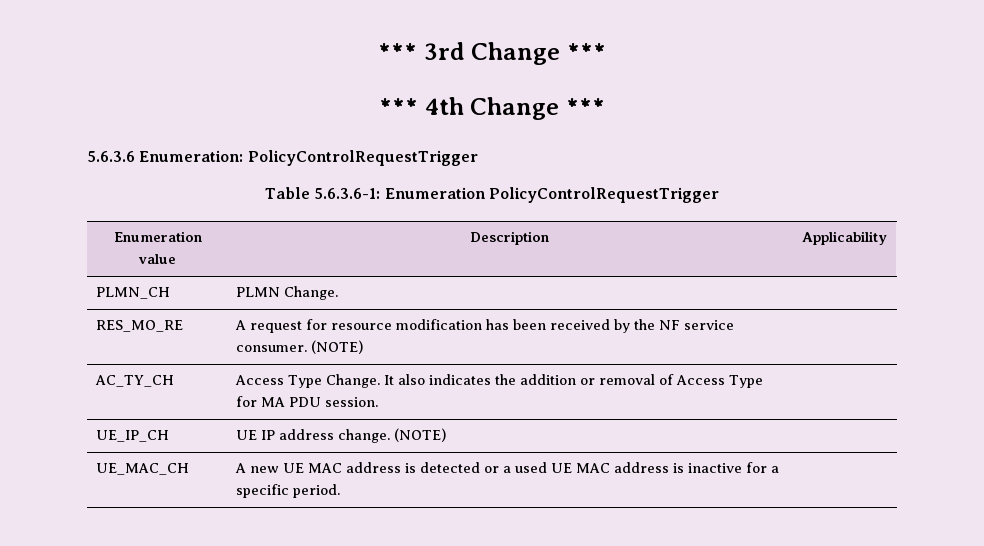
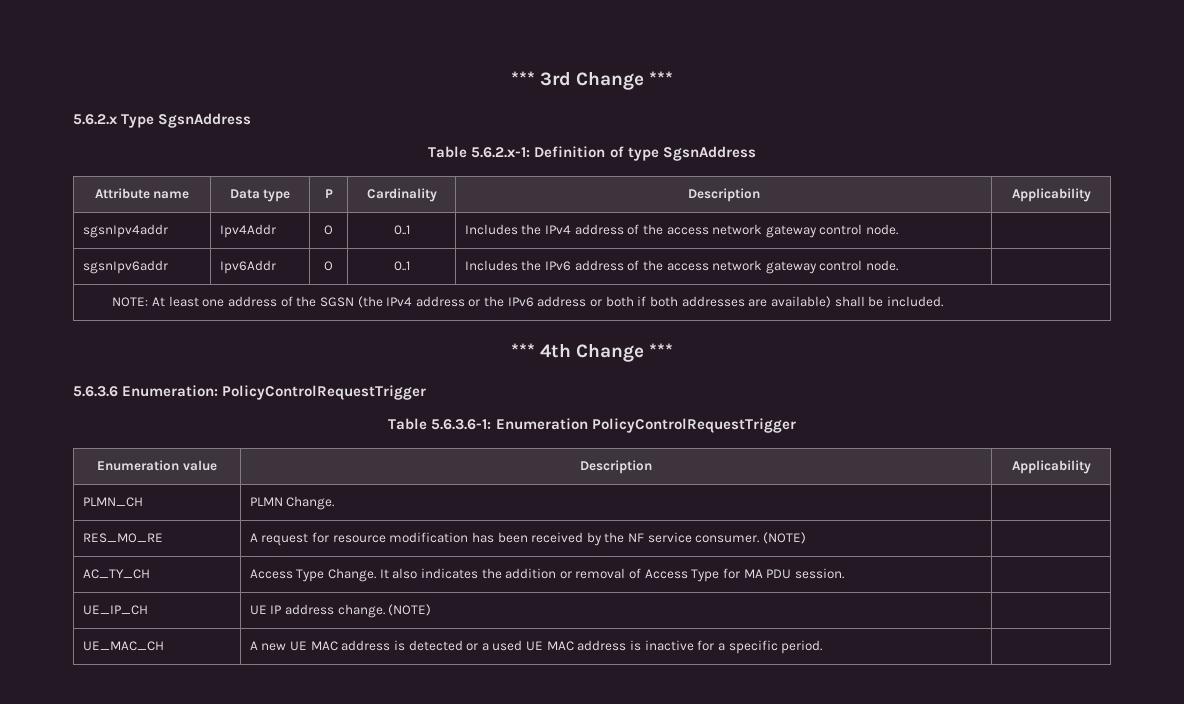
(607, 51) none -> [73,113,252,128] [428,146,756,161] [94,188,190,199] [229,189,291,202] [324,189,333,198] [366,188,437,202] [687,188,760,202] [1011,188,1091,202] [82,224,168,238] [219,224,276,238] [324,225,333,235] [393,225,410,235] [464,224,899,238] [82,260,168,274] [219,260,276,274] [324,261,333,271] [393,261,410,271] [464,260,899,274] [112,296,943,308] // 5.6.2.x Type SgsnAddress // Table 5.6.2.x-1: Definition of type SgsnAddress // Attribute name | Data type | P | Cardinality | Description | Applicability // sgsnIpv4addr | Ipv4Addr | O | 0..1 | Includes the IPv4 address of the access network gateway control node. | // sgsnIpv6addr | Ipv6Addr | O | 0..1 | Includes the IPv6 address of the access network gateway control node. | // NOTE: At least one address of the SGSN (the IPv4 address or the IPv6 address or both if both addresses are available) shall be included.

